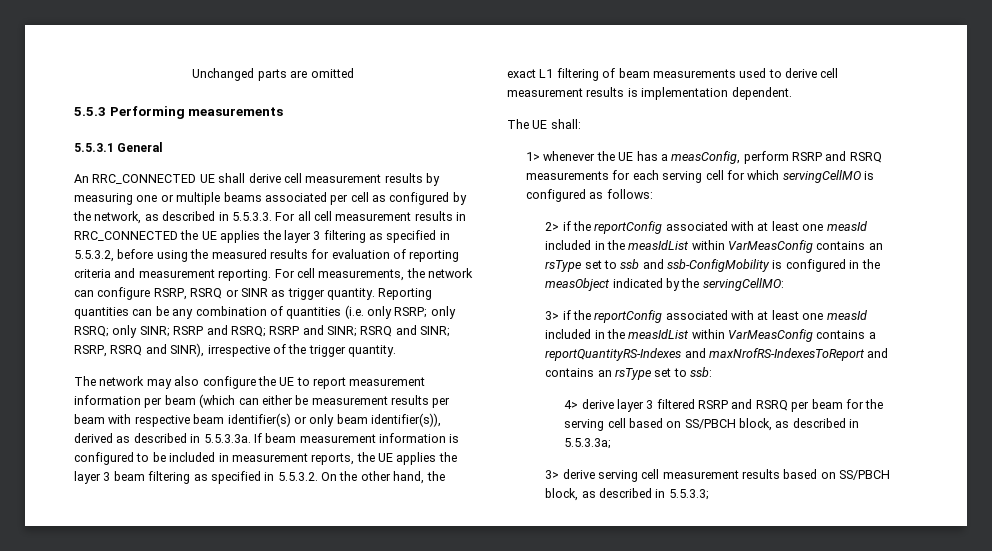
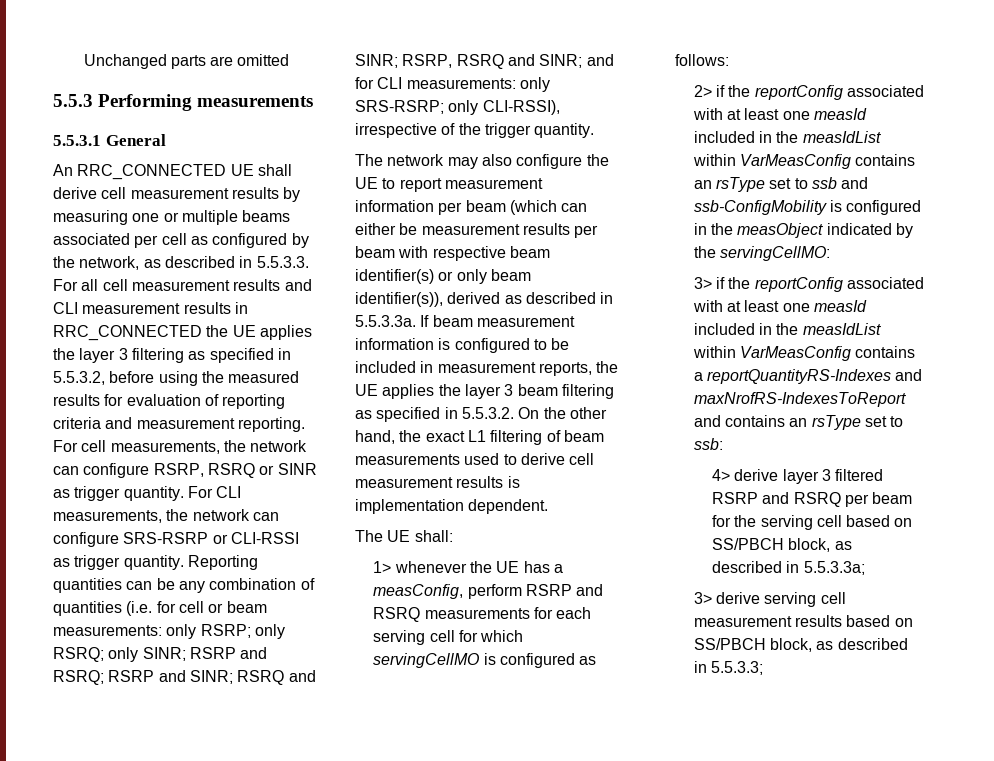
(453, 216) none -> [284,279,312,291] [53,302,231,314] and CLI measurement results
(375, 294) none -> [187,486,242,498] [53,509,279,523] [53,532,299,547] [53,555,184,570] For CLI measurements, the network can configure SRS-RSRP or CLI-RSSI as trigger quantity.
(364, 312) none -> [156,601,267,613] [53,625,162,636] for cell or beam measurements:
[170,343,205,357] SINR), -> [539,54,614,68] [355,77,550,92] [355,100,560,115] SINR; and for CLI measurements: only SRS-RSRP; only CLI-RSSI),

